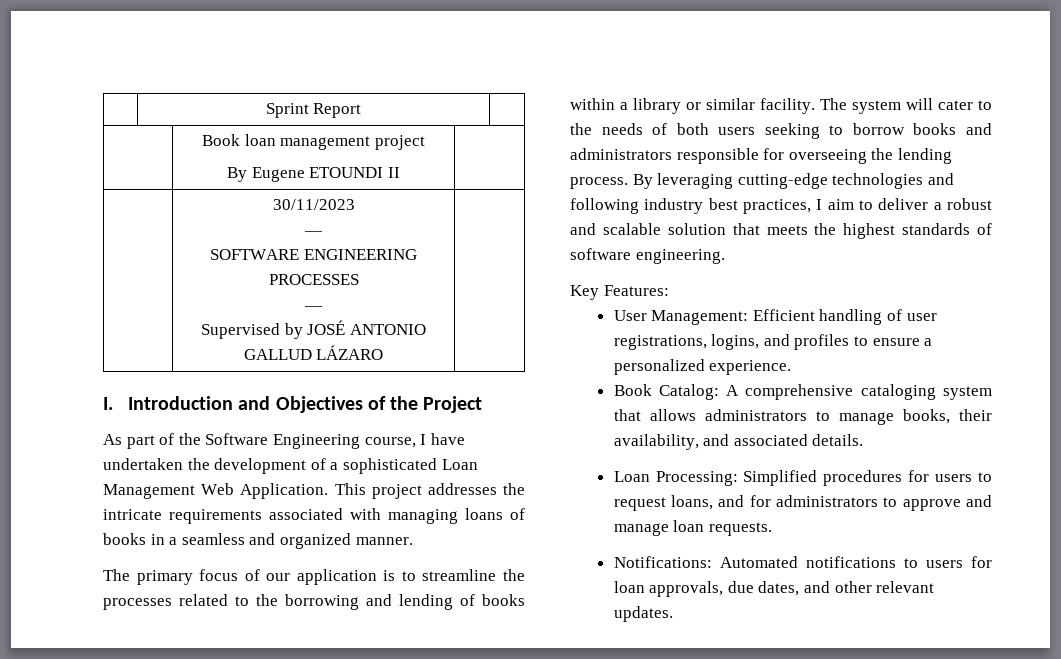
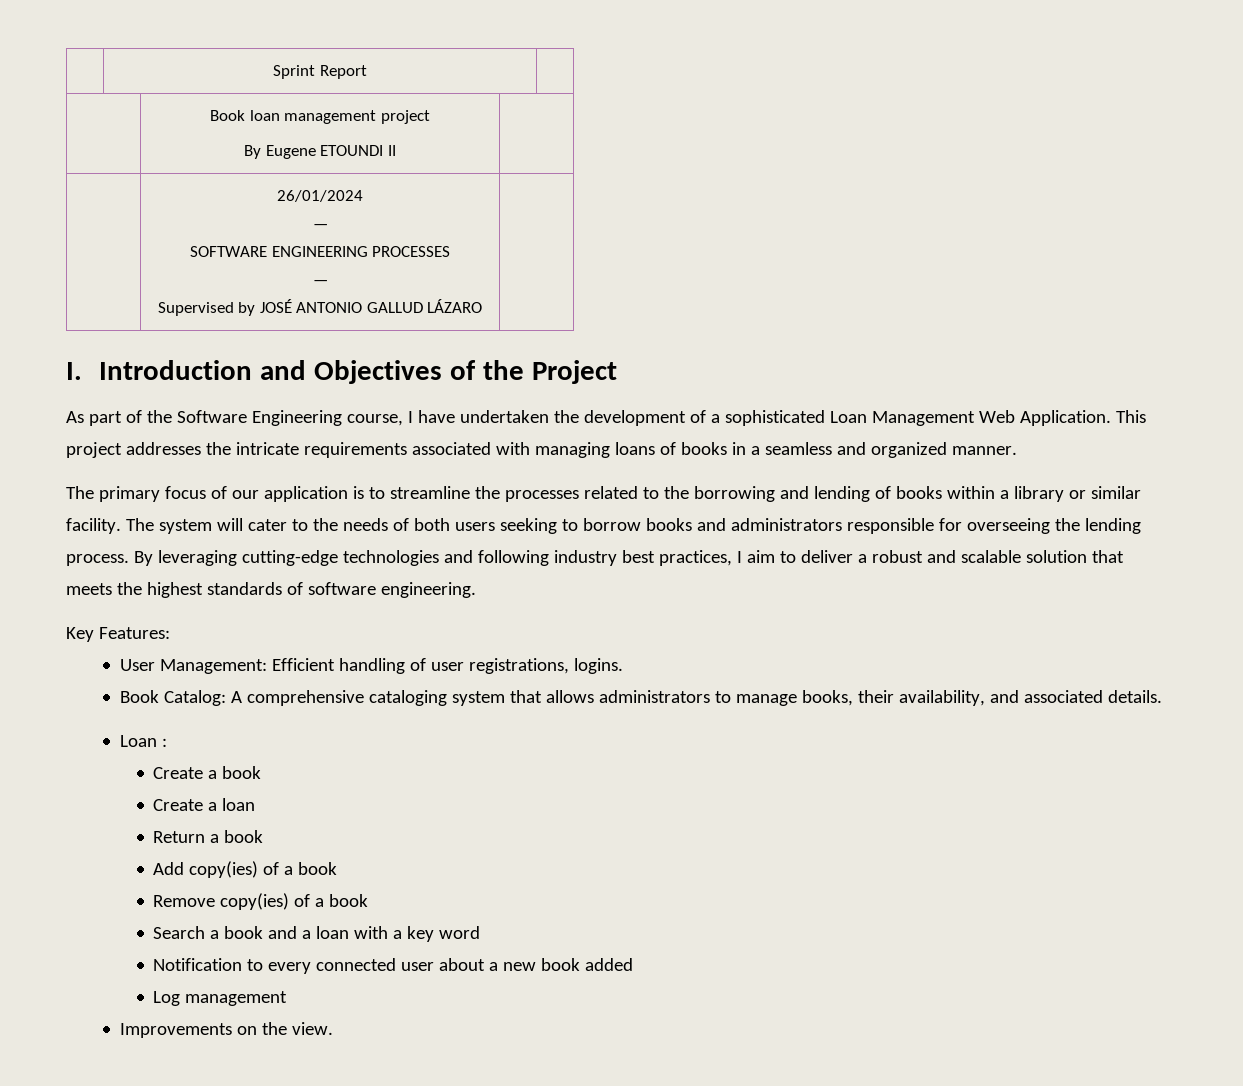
[272,199,355,210] 30/11/2023 -> [277,190,363,202] 26/01/2024
[711,334,933,350] [613,359,792,375] logins, and profiles to ensure a personalized experience. -> [573,658,623,674] logins.
[655,470,992,486] [613,495,992,511] [613,520,772,536] [613,556,992,568] [613,581,935,597] [613,606,673,622] Processing: Simplified procedures for users to request loans, and for administrators to approve and manage loan requests. // Notifications: Automated notifications to users for loan approvals, due dates, and other relevant updates. -> [161,738,167,747] [153,766,262,779] [153,798,256,811] [153,830,264,843] [153,861,338,878] [153,893,369,910] [153,926,481,942] [153,958,634,974] [153,991,288,1006] [119,1022,333,1038] : // Create a book // Create a loan // Return a book // Add copy(ies) of a book // Remove copy(ies) of a book // Search a book and a loan with a key word // Notification to every connected user about a new book added // Log management // Improvements on the view.

